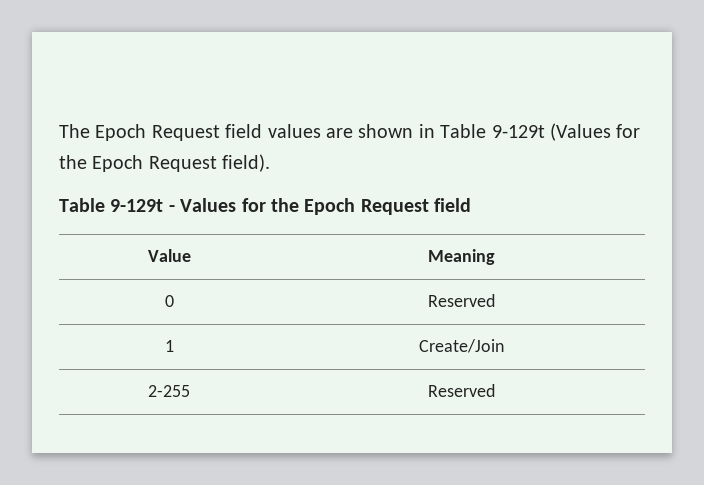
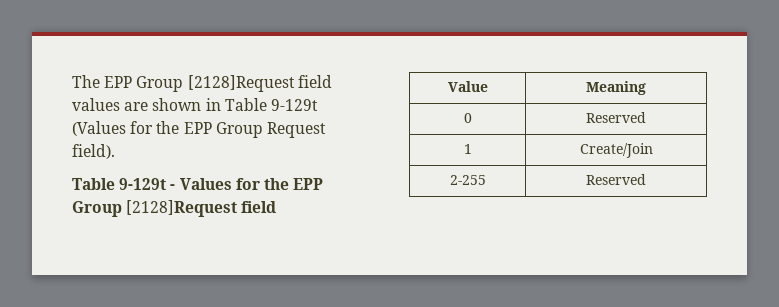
[95,124,220,141] Epoch Request -> [104,75,295,92] EPP Group [2128]Request
[92,155,144,172] Epoch -> [183,122,263,138] EPP Group
[304,198,429,215] Epoch Request -> [293,178,324,190] [72,200,238,217] EPP Group [2128]Request

